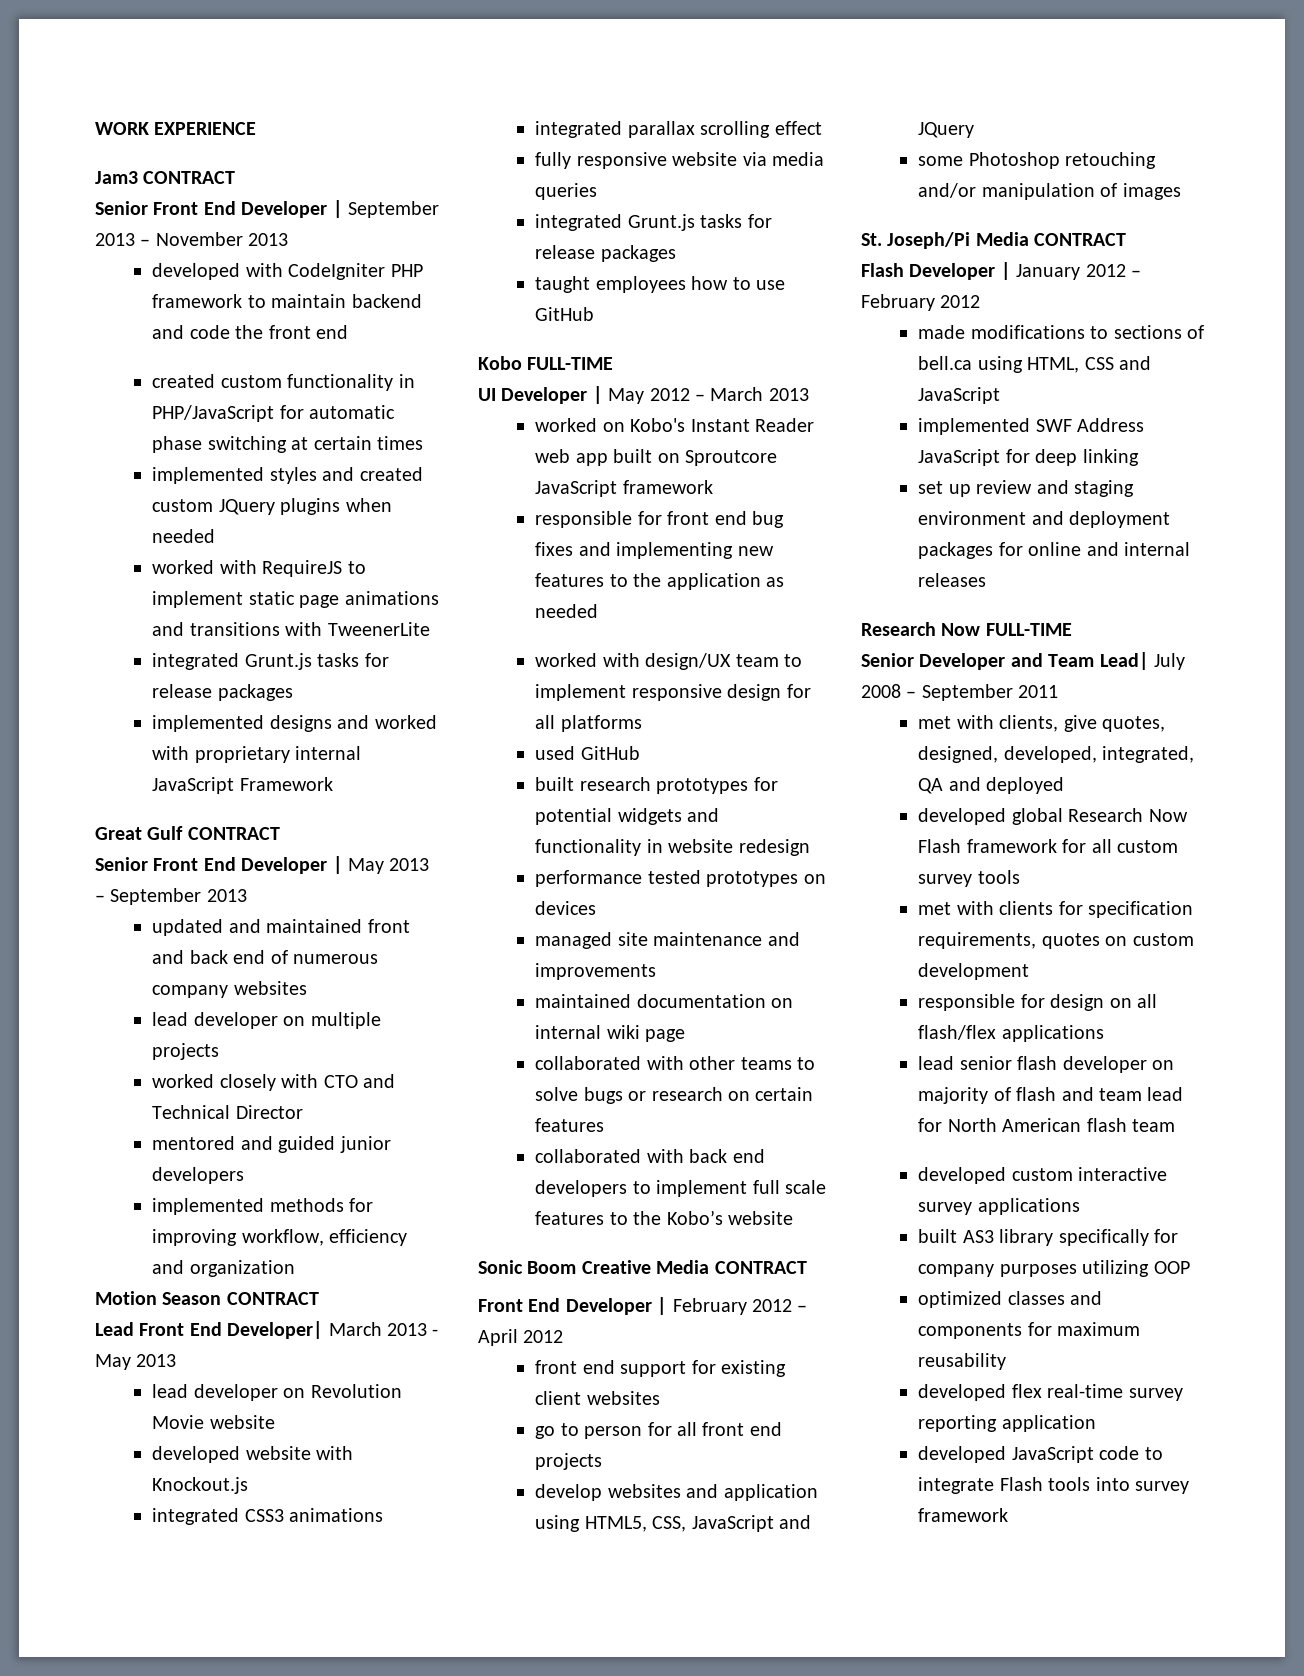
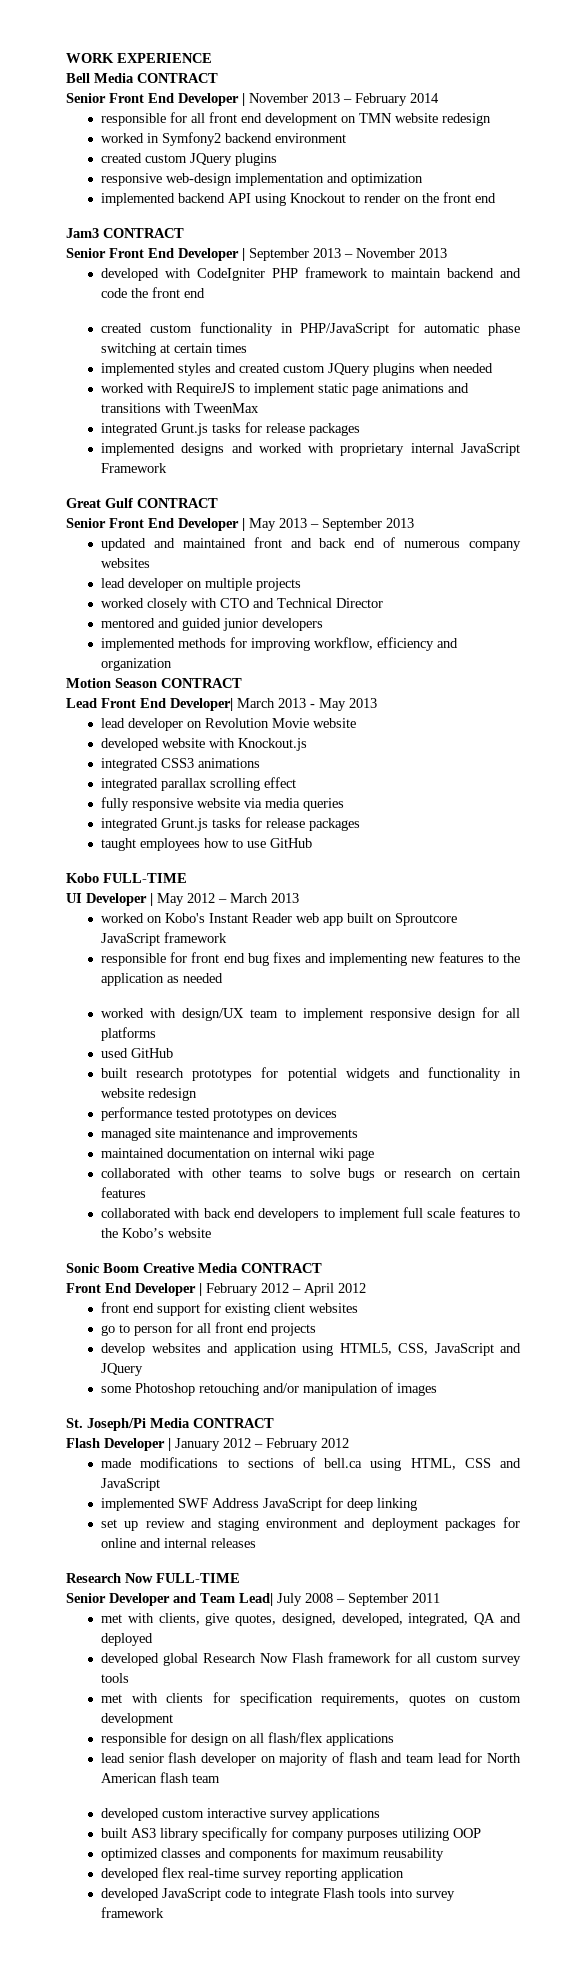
(257, 128) none -> [66,73,218,83] [66,93,439,106] [101,112,492,126] [101,132,347,146] [101,153,278,166] [101,173,424,186] [101,192,497,206] // Bell Media CONTRACT // Senior Front End Developer | November 2013 – February 2014 // responsible for all front end development on TMN website redesign // worked in Symfony2 backend environment // created custom JQuery plugins // responsive web-design implementation and optimization // implemented backend API using Knockout to render on the front end
[327,622,430,636] TweenerLite -> [194,403,260,413] TweenMax

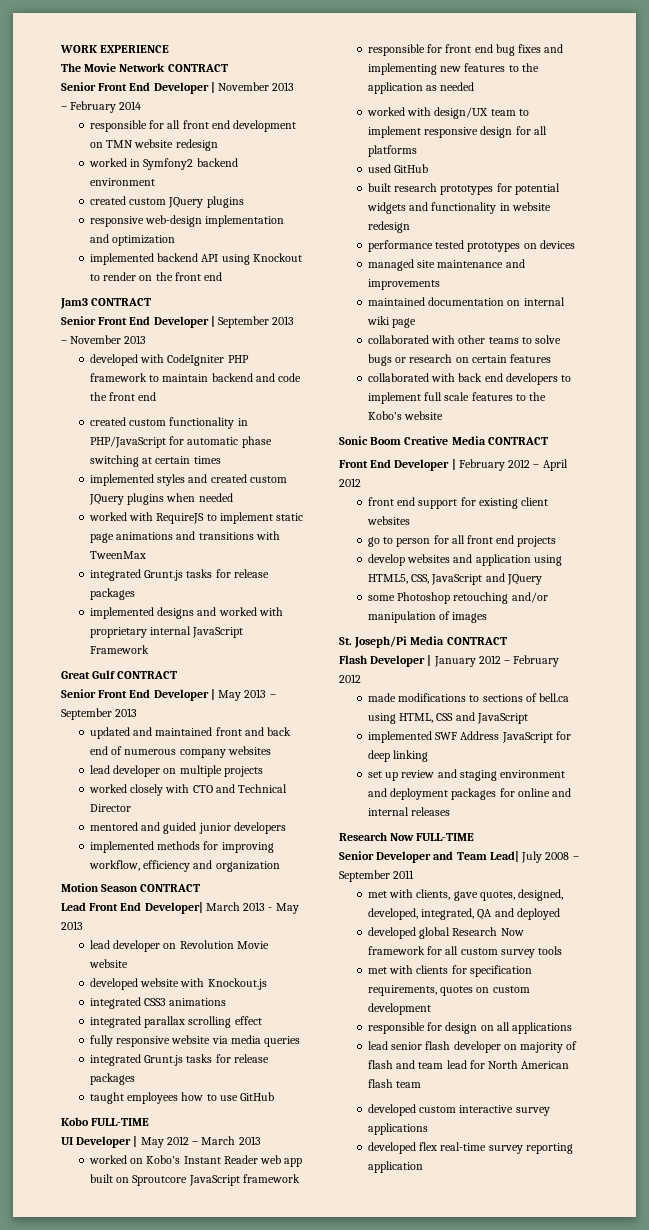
[66,73,134,83] Bell Media -> [61,63,166,72] The Movie Network
[205,1613,230,1626] give -> [453,891,478,901] gave
[292,1653,325,1663] Flash -> (524, 932) none
[268,1732,324,1743] flash/flex -> (510, 1026) none
[101,1827,482,1841] [101,1847,445,1861] // built AS3 library specifically for company purposes utilizing OOP // optimized classes and components for maximum reusability -> (428, 1129) none
[101,1888,456,1901] [101,1907,165,1918] // developed JavaScript code to integrate Flash tools into survey framework -> (423, 1167) none

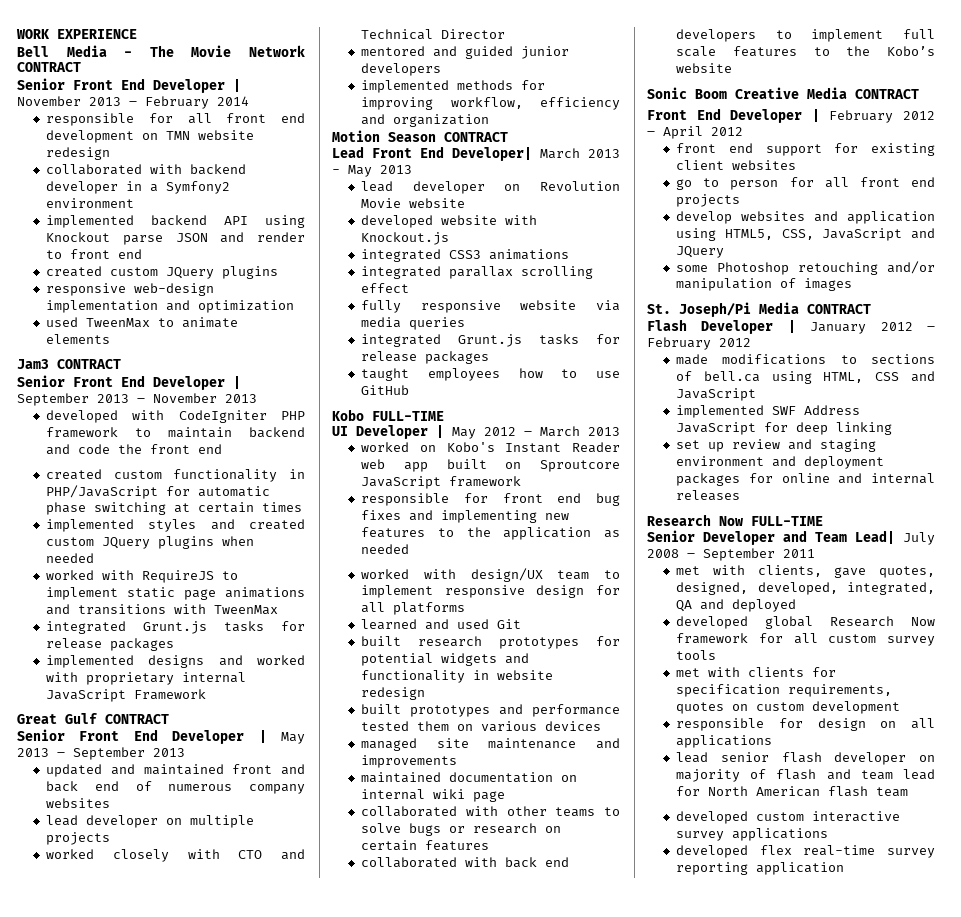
(170, 49) none -> [17,45,133,57] Bell Media -
[88,158,238,170] [89,178,155,186] worked in Symfony2 backend environment -> [46,164,247,175] [46,181,231,194] [46,198,135,208] [46,215,305,228] [46,232,306,245] [46,249,143,259] collaborated with backend developer in a Symfony2 environment // implemented backend API using Knockout parse JSON and render to front end
[89,253,302,265] [89,272,222,281] implemented backend API using Knockout to render on the front end -> [46,317,239,328] [46,334,111,344] used TweenMax to animate elements
[367,164,429,173] used GitHub -> [361,619,522,630] learned and used Git
[367,240,537,252] performance tested prototypes on -> [361,704,620,717] [361,721,538,732] built prototypes and performance tested them on various

